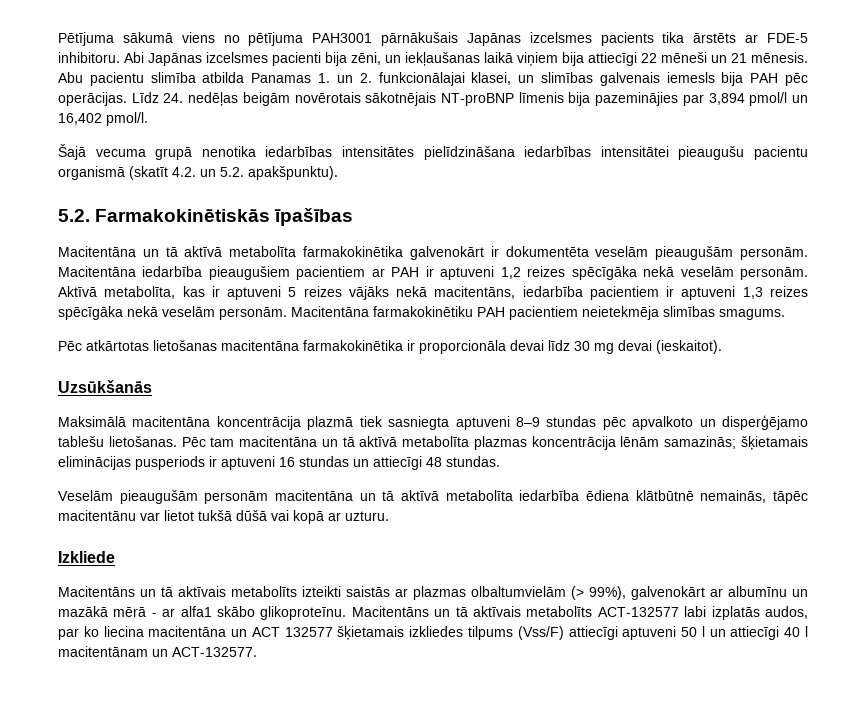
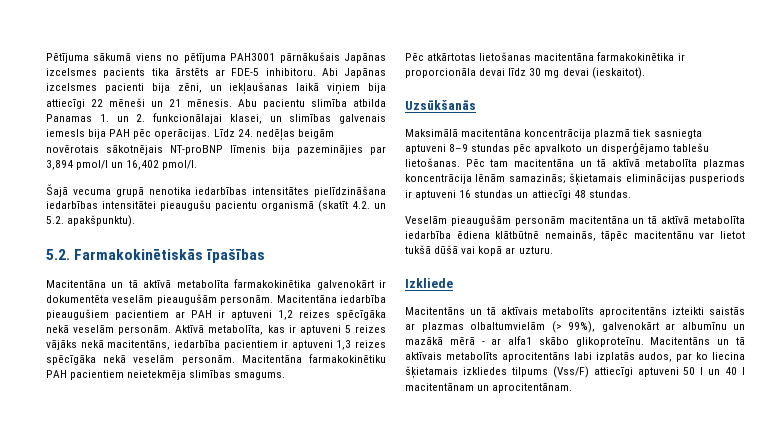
(297, 591) none -> [599,307,668,317] aprocitentāns
[597,607,679,617] ACT-132577 -> [501,352,570,362] aprocitentāns
[148,626,333,637] macitentāna un ACT 132577 -> (745, 356) none
[730,626,780,640] attiecīgi -> (721, 372) none
[172,647,257,657] ACT-132577. -> [492,383,573,393] aprocitentānam.

